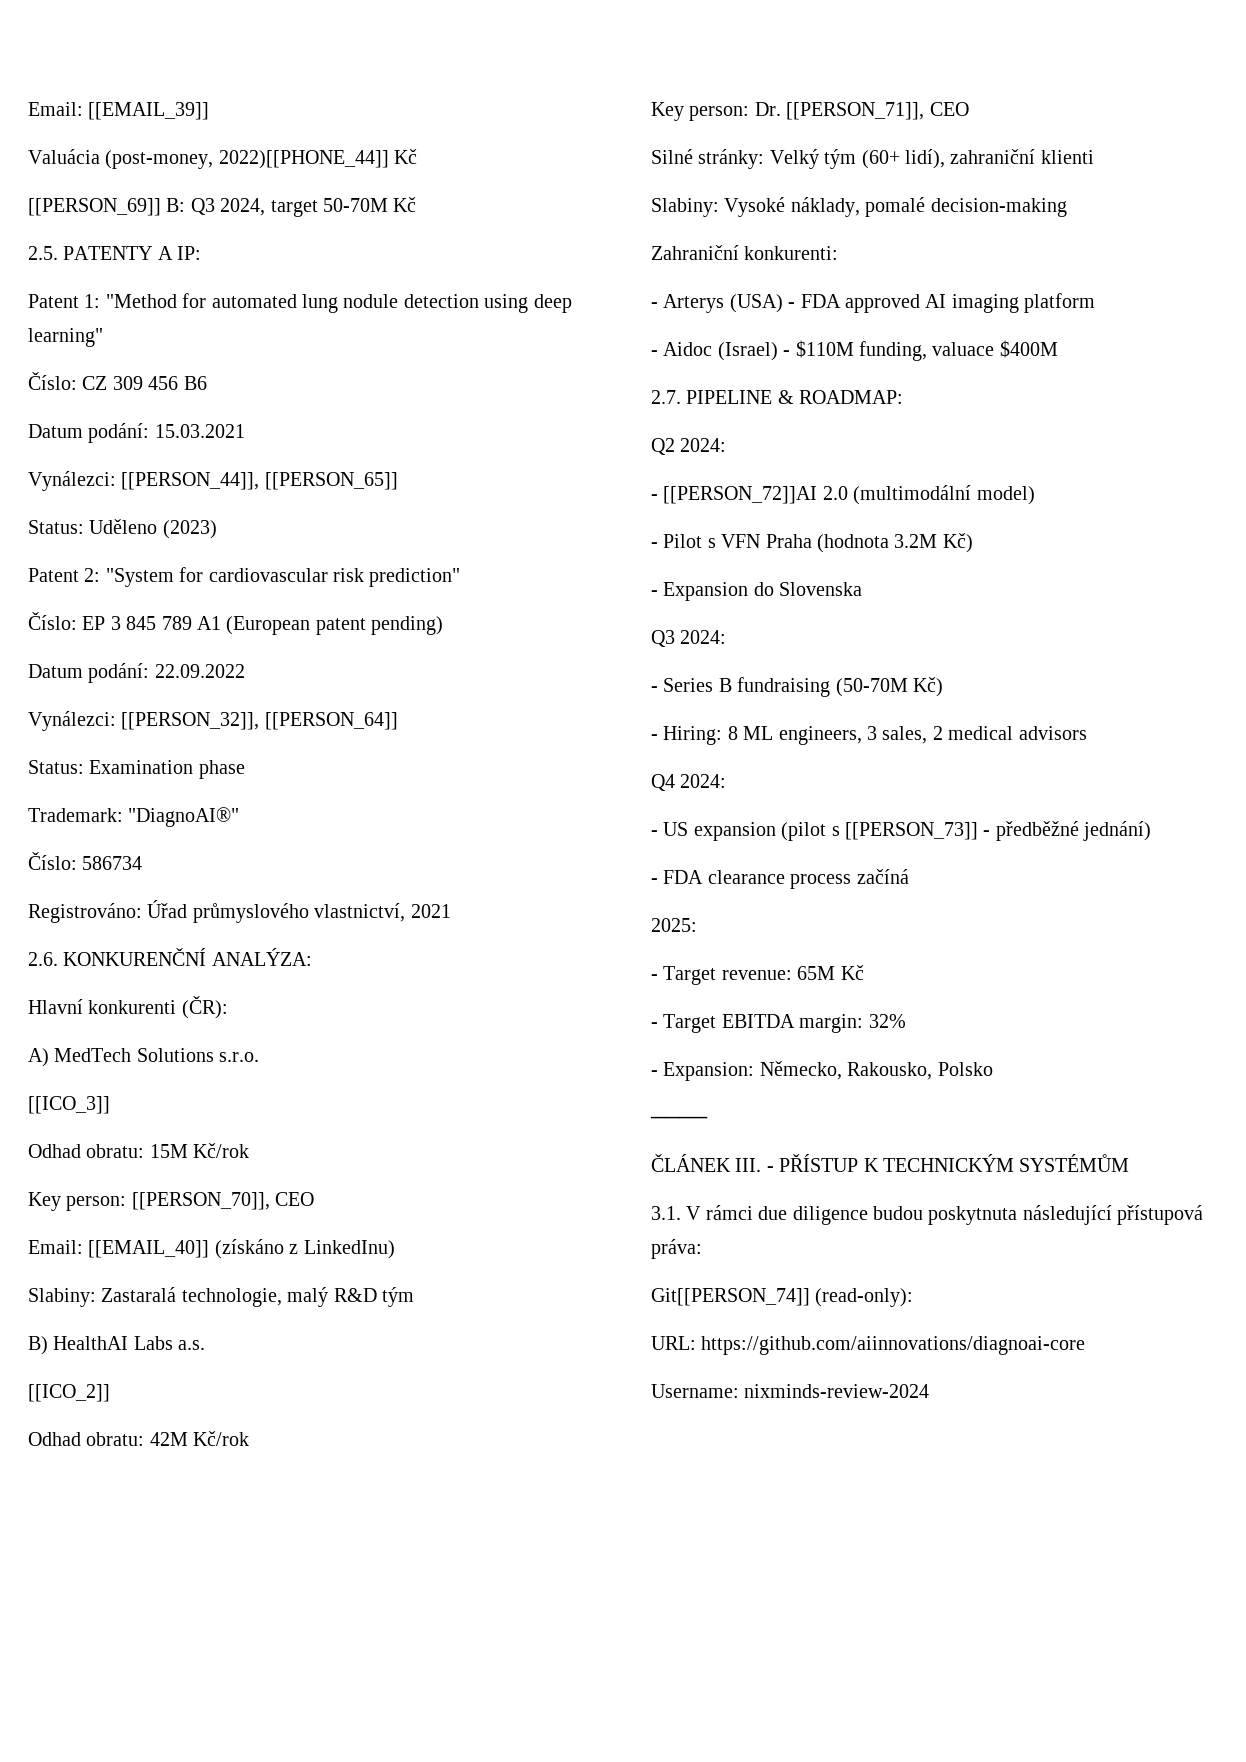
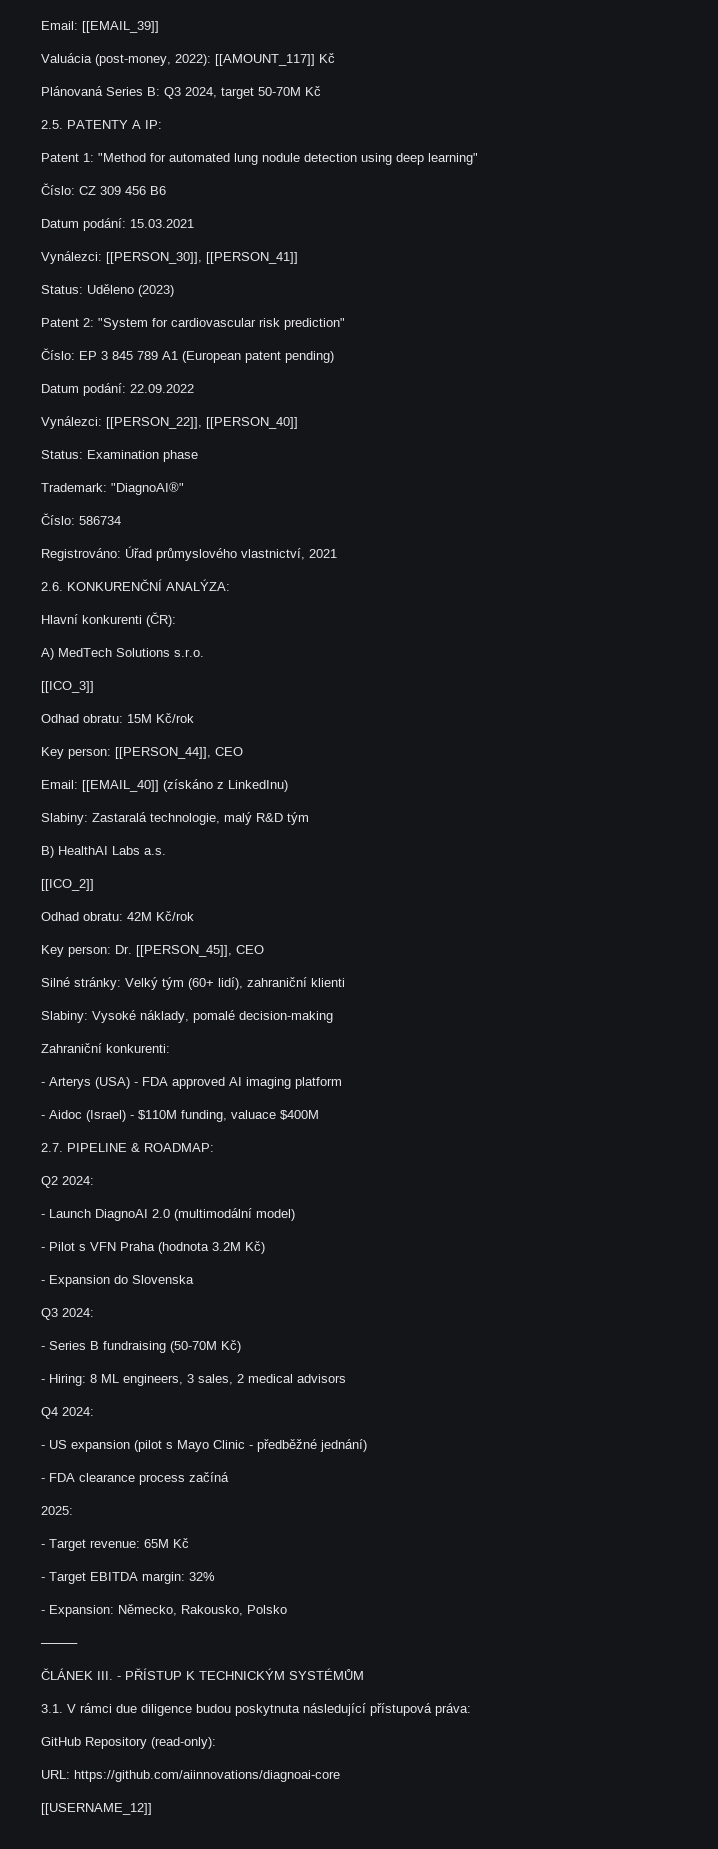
[218,149,418,169] [28,198,161,216] 2022)[[PHONE_44]] Kč // [[PERSON_69]] -> [175,53,335,66] [41,86,143,96] 2022): [[AMOUNT_117]] Kč // Plánovaná Series
[121,472,398,490] [[PERSON_44]], [[PERSON_65]] -> [106,252,298,264] [[PERSON_30]], [[PERSON_41]]
[121,712,398,730] [[PERSON_32]], [[PERSON_64]] -> [106,417,298,429] [[PERSON_22]], [[PERSON_40]]
[131,1192,270,1210] [[PERSON_70]], -> [115,747,211,759] [[PERSON_44]],
[786,102,925,120] [[PERSON_71]], -> [136,945,232,957] [[PERSON_45]],
[663,486,818,504] [[PERSON_72]]AI -> [49,1209,148,1221] Launch DiagnoAI
[845,822,978,840] [[PERSON_73]] -> [177,1440,245,1452] Mayo Clinic
[651,1288,810,1306] Git[[PERSON_74]] -> [41,1737,147,1749] GitHub Repository
[651,1384,930,1398] Username: nixminds-review-2024 -> [41,1803,152,1815] [[USERNAME_12]]

